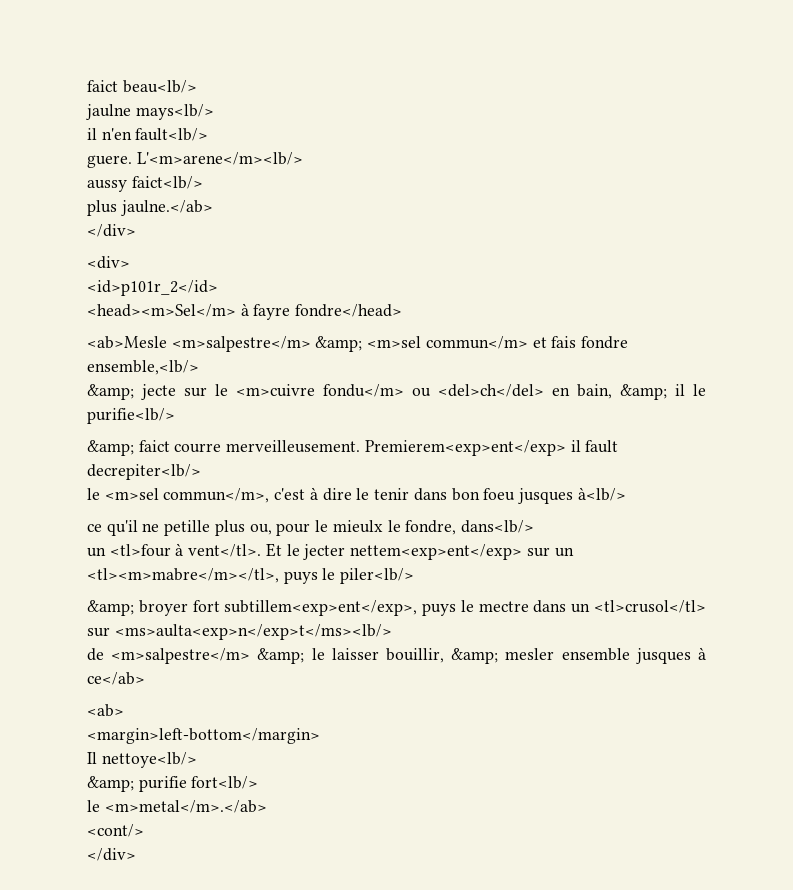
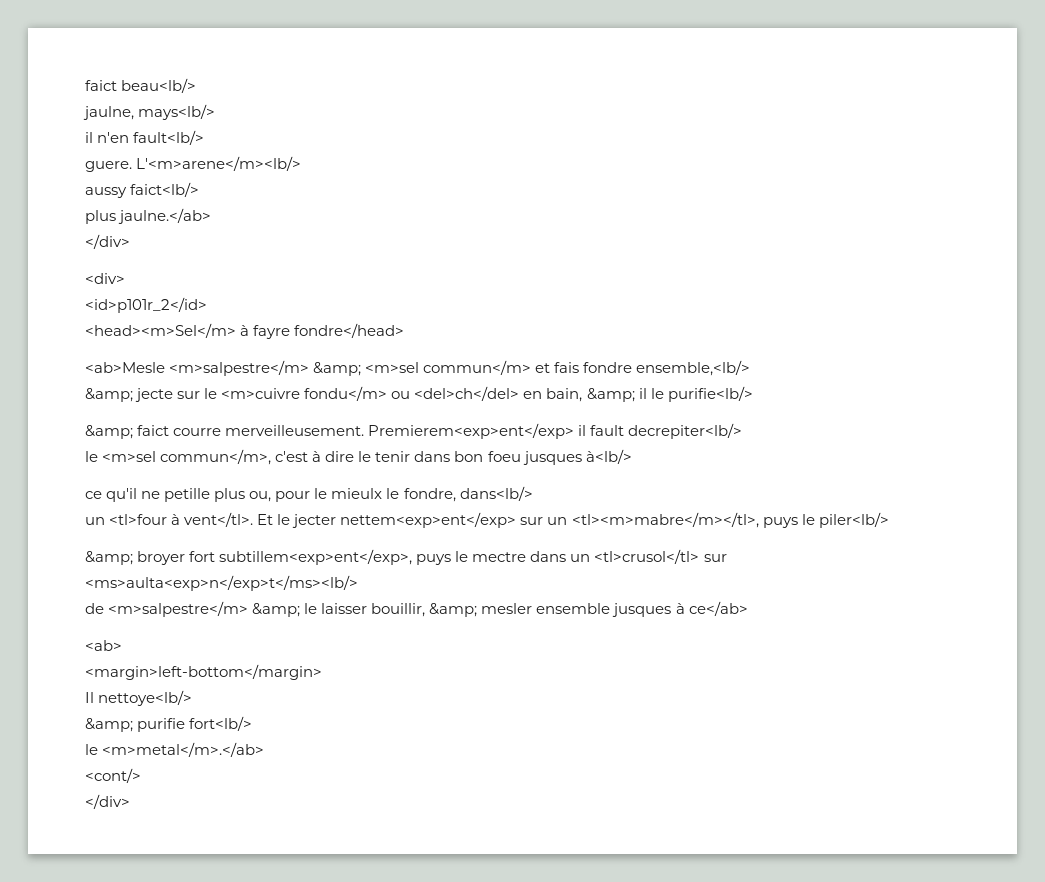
[86,104,131,120] jaulne -> [83,106,134,120] jaulne,

